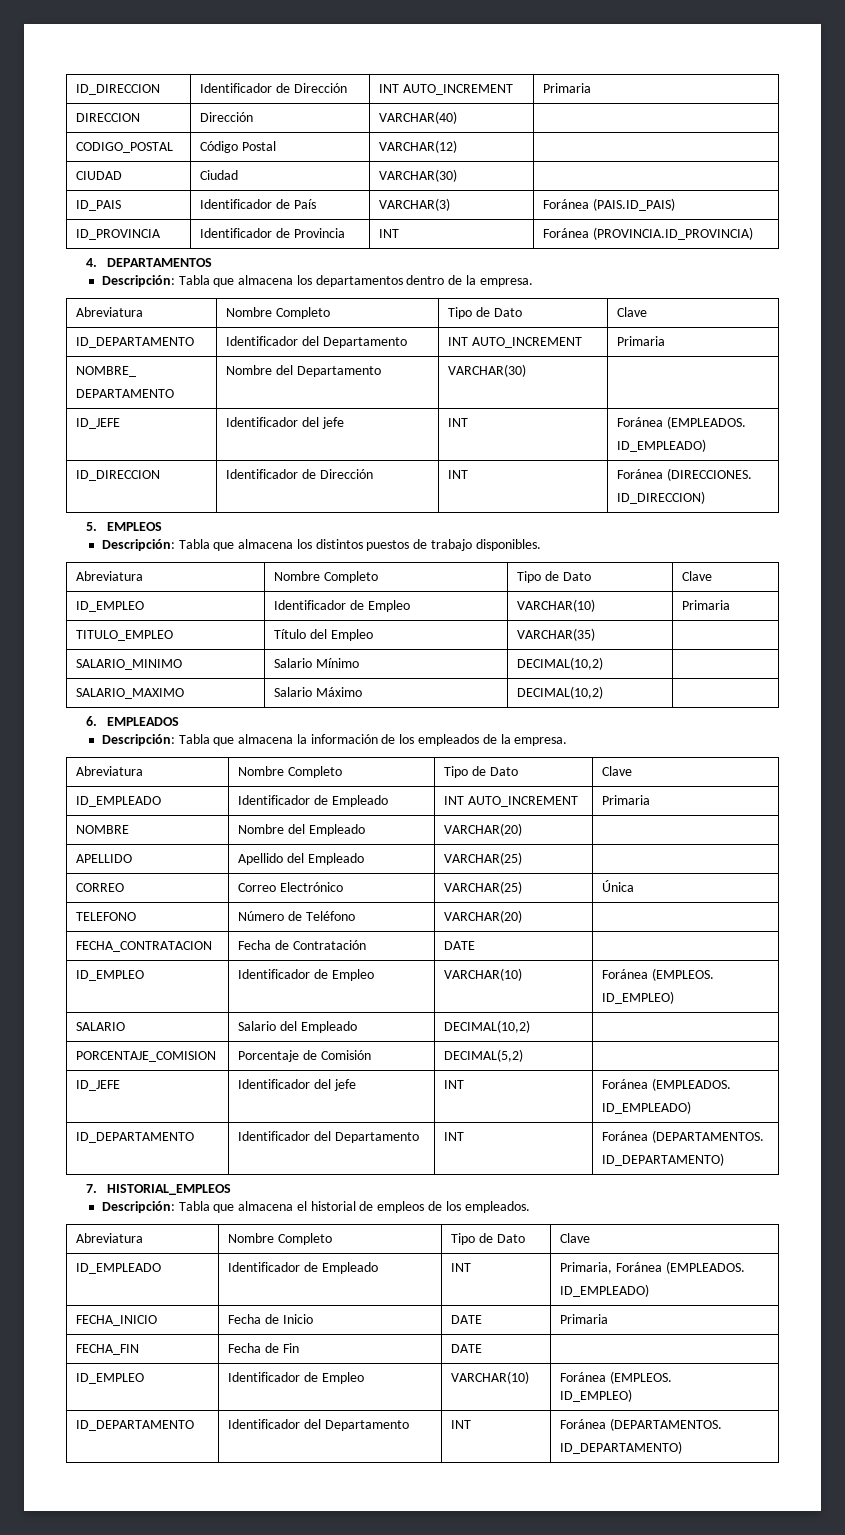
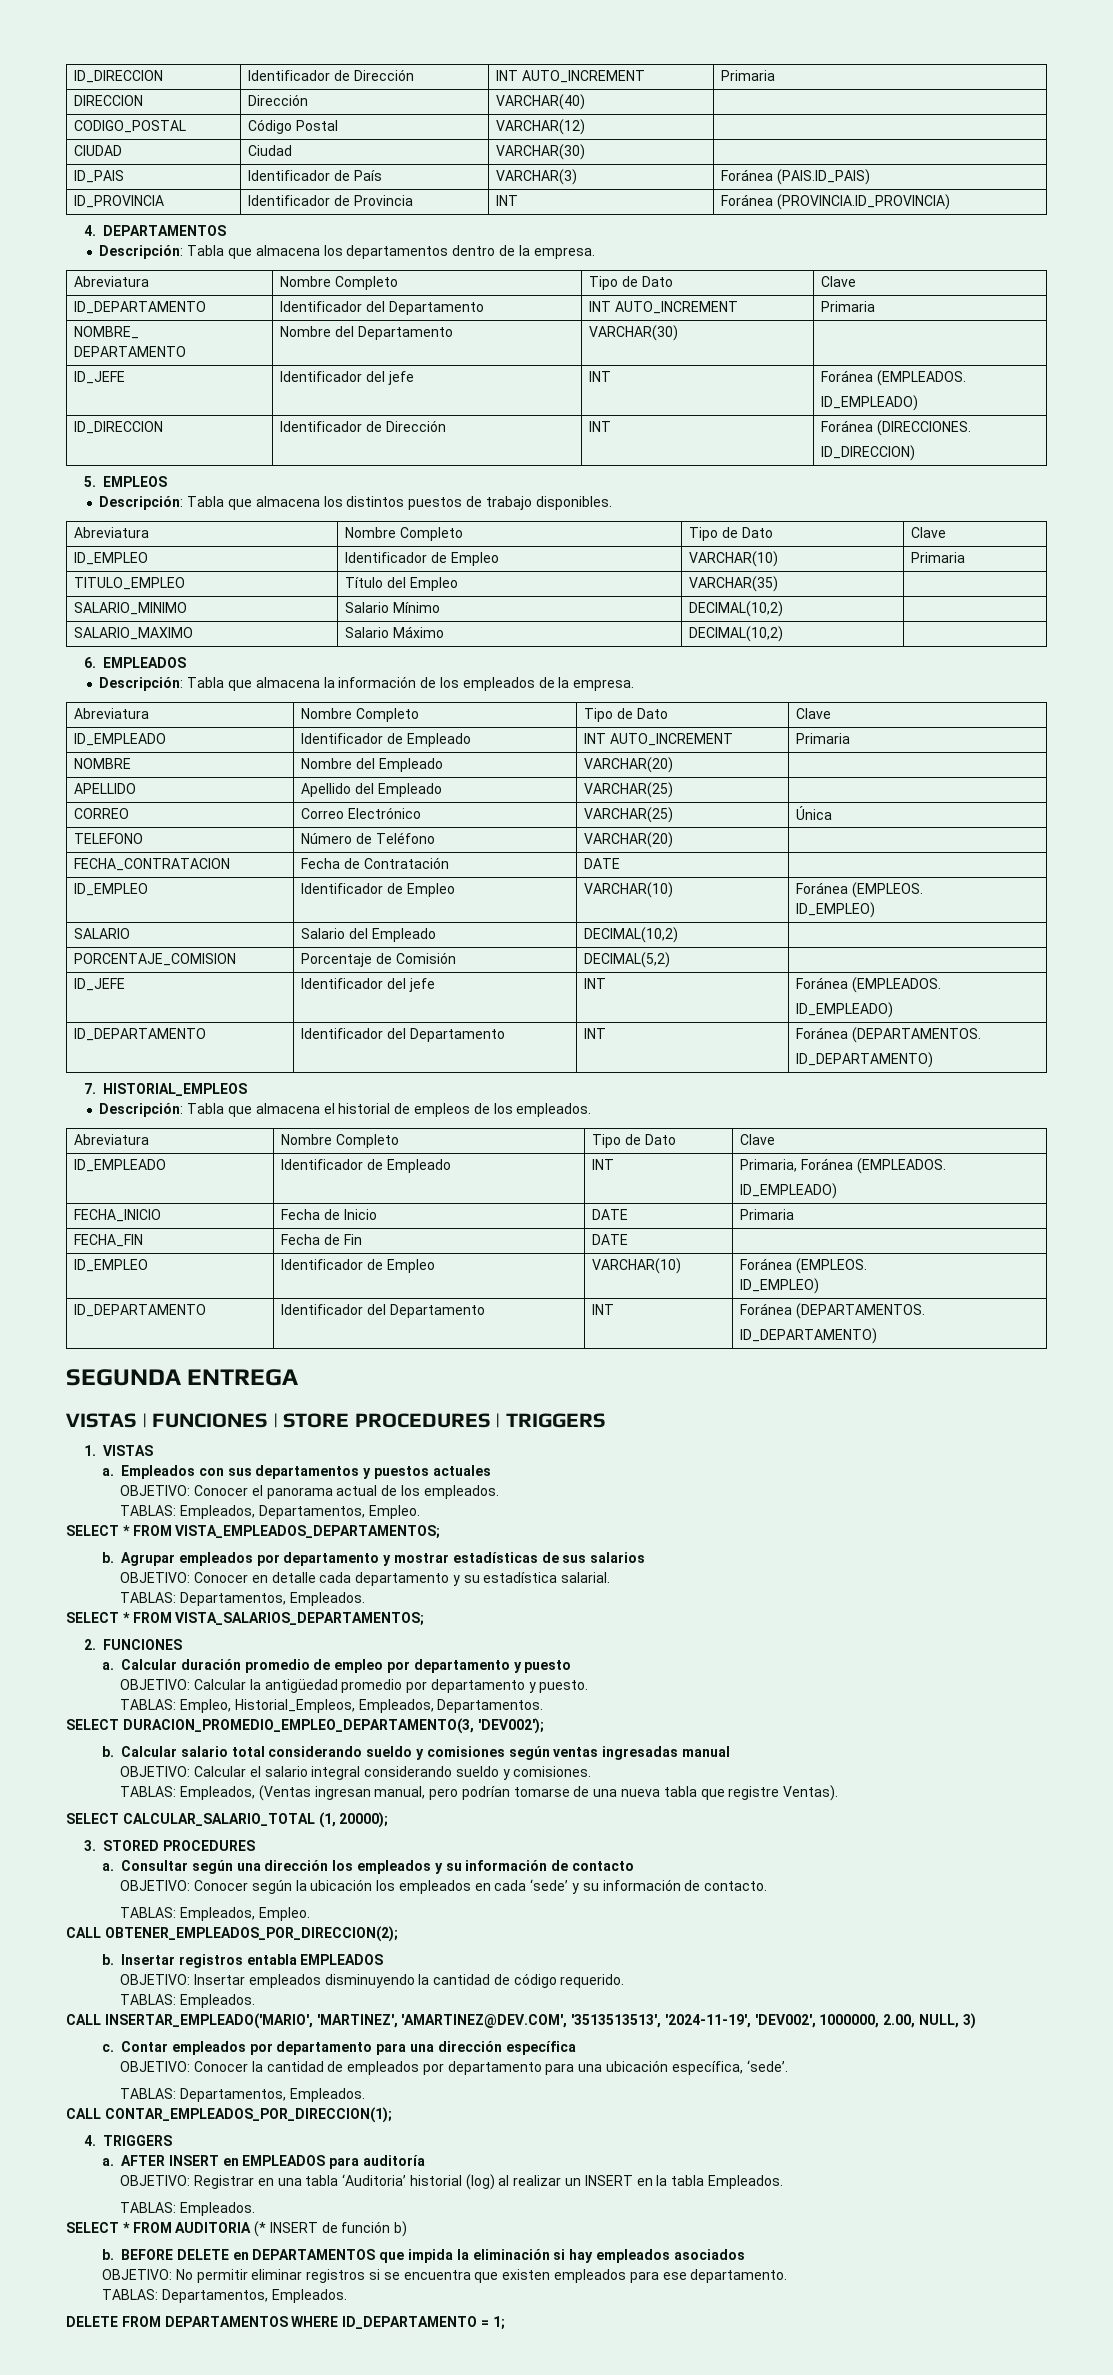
(682, 1447) none -> [66,1369,299,1386] [66,1413,605,1428] [84,1445,154,1456] [102,1465,491,1479] [120,1485,499,1499] [120,1505,420,1519] [66,1525,441,1539] [102,1552,646,1566] [120,1572,611,1586] [120,1592,365,1606] [66,1612,425,1626] [84,1639,183,1650] [102,1659,572,1673] [120,1679,589,1693] [120,1699,544,1713] [66,1718,544,1734] [102,1746,730,1760] [120,1766,592,1780] [120,1785,839,1801] [66,1812,389,1828] [84,1840,255,1851] [102,1860,634,1874] [120,1879,768,1894] [120,1907,310,1921] [66,1926,398,1942] [102,1954,384,1968] [120,1973,625,1988] [120,1994,256,2008] [66,2013,976,2029] [102,2041,576,2055] [120,2060,788,2075] [120,2088,365,2102] [66,2107,392,2123] [84,2135,173,2146] [102,2155,426,2169] [120,2174,783,2190] [120,2202,256,2216] [66,2221,408,2237] [102,2249,745,2263] [102,2269,788,2283] [102,2289,347,2303] [66,2316,505,2330] // SEGUNDA ENTREGA // VISTAS | FUNCIONES | STORE PROCEDURES | TRIGGERS // 1. VISTAS // a. Empleados con sus departamentos y puestos actuales // OBJETIVO: Conocer el panorama actual de los empleados. // TABLAS: Empleados, Departamentos, Empleo. // SELECT * FROM VISTA_EMPLEADOS_DEPARTAMENTOS; // b. Agrupar empleados por departamento y mostrar estadísticas de sus salarios // OBJETIVO: Conocer en detalle cada departamento y su estadística salarial. // TABLAS: Departamentos, Empleados. // SELECT * FROM VISTA_SALARIOS_DEPARTAMENTOS; // 2. FUNCIONES // a. Calcular duración promedio de empleo por departamento y puesto // OBJETIVO: Calcular la antigüedad promedio por departamento y puesto. // TABLAS: Empleo, Historial_Empleos, Empleados, Departamentos. // SELECT DURACION_PROMEDIO_EMPLEO_DEPARTAMENTO(3, 'DEV002'); // b. Calcular salario total considerando sueldo y comisiones según ventas ingresadas manual // OBJETIVO: Calcular el salario integral considerando sueldo y comisiones. // TABLAS: Empleados, (Ventas ingresan manual, pero podrían tomarse de una nueva tabla que registre Ventas). // SELECT CALCULAR_SALARIO_TOTAL (1, 20000); // 3. STORED PROCEDURES // a. Consultar según una dirección los empleados y su información de contacto // OBJETIVO: Conocer según la ubicación los empleados en cada ‘sede’ y su información de contacto. // TABLAS: Empleados, Empleo. // CALL OBTENER_EMPLEADOS_POR_DIRECCION(2); // b. Insertar registros entabla EMPLEADOS // OBJETIVO: Insertar empleados disminuyendo la cantidad de código requerido. // TABLAS: Empleados. // CALL INSERTAR_EMPLEADO('MARIO', 'MARTINEZ', 'AMARTINEZ@DEV.COM', '3513513513', '2024-11-19', 'DEV002', 1000000, 2.00, NULL, 3) // c. Contar empleados por departamento para una dirección específica // OBJETIVO: Conocer la cantidad de empleados por departamento para una ubicación específica, ‘sede’. // TABLAS: Departamentos, Empleados. // CALL CONTAR_EMPLEADOS_POR_DIRECCION(1); // 4. TRIGGERS // a. AFTER INSERT en EMPLEADOS para auditoría // OBJETIVO: Registrar en una tabla ‘Auditoria’ historial (log) al realizar un INSERT en la tabla Empleados. // TABLAS: Empleados. // SELECT * FROM AUDITORIA (* INSERT de función b) // b. BEFORE DELETE en DEPARTAMENTOS que impida la eliminación si hay empleados asociados // OBJETIVO: No permitir eliminar registros si se encuentra que existen empleados para ese departamento. // TABLAS: Departamentos, Empleados. // DELETE FROM DEPARTAMENTOS WHERE ID_DEPARTAMENTO = 1;

